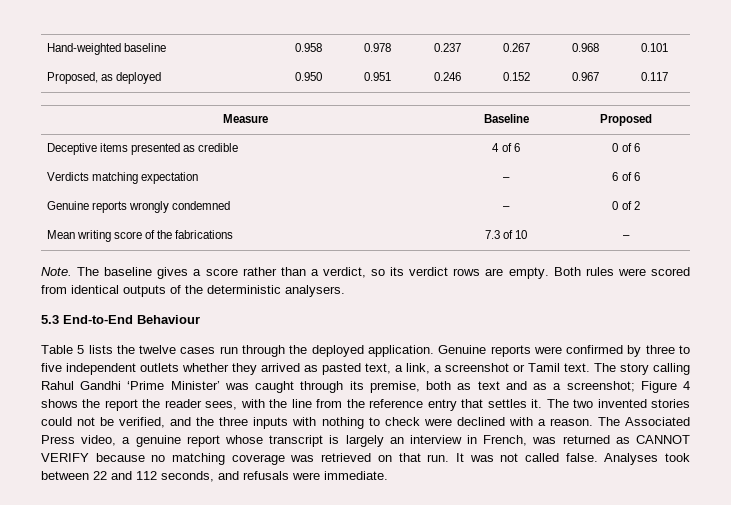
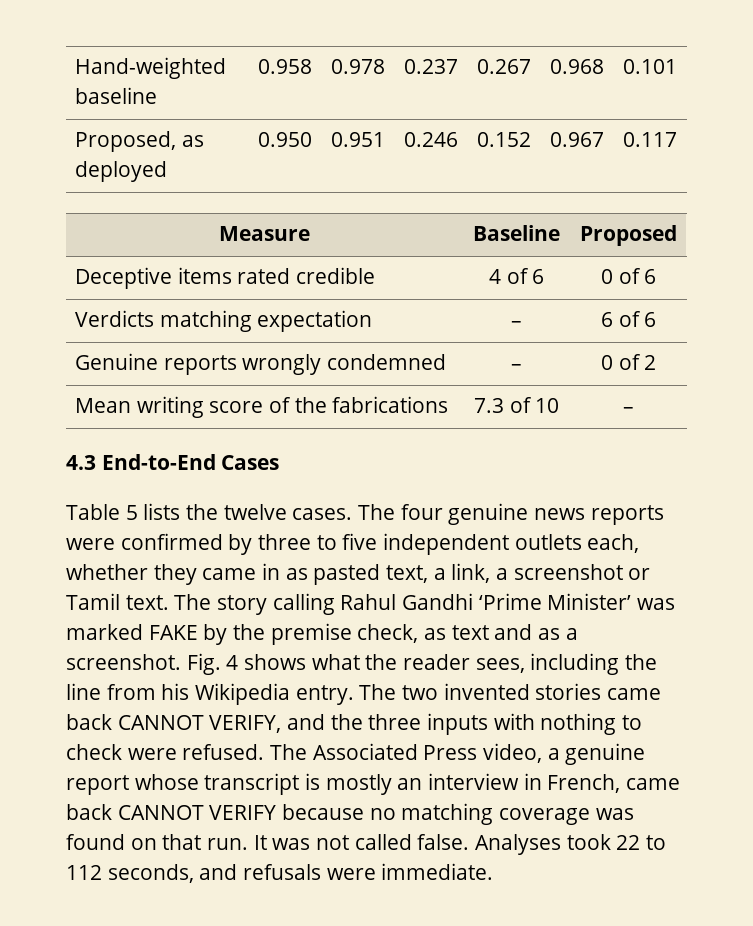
[130,143,196,155] presented as -> [237,268,291,284] rated
[41,267,690,279] [41,285,345,297] [41,315,200,324] Note. The baseline gives a score rather than a verdict, so its verdict rows are empty. Both rules were scored from identical outputs of the deterministic analysers. // 5.3 End-to-End Behaviour -> [66,454,280,470] 4.3 End-to-End Cases
[180,345,487,357] cases run through the deployed application. Genuine -> [292,503,586,525] cases. The four genuine news
(179, 367) none -> [587,534,640,553] each,
[261,363,300,372] arrived -> [202,563,281,580] came in
[255,381,452,393] caught through its premise, both -> [66,623,419,645] marked FAKE by the premise check,
[566,381,691,393] [41,399,138,411] screenshot; Figure 4 shows the report -> [66,653,360,675] screenshot. Fig. 4 shows what
[240,399,265,408] with -> [530,653,620,675] including
[346,399,691,411] [41,417,166,428] the reference entry that settles it. The two invented stories could not be verified, -> [161,683,662,705] [66,714,282,733] his Wikipedia entry. The two invented stories came back CANNOT VERIFY,
[456,417,593,426] declined with a reason. -> [182,744,265,760] refused.
[345,435,384,447] largely -> [325,774,392,795] mostly
[532,435,630,444] was returned as -> [626,778,681,790] [66,804,112,820] came back
[321,453,372,462] retrieved -> [66,834,125,850] found
[41,471,132,480] between 22 and -> [616,835,667,850] 22 to

